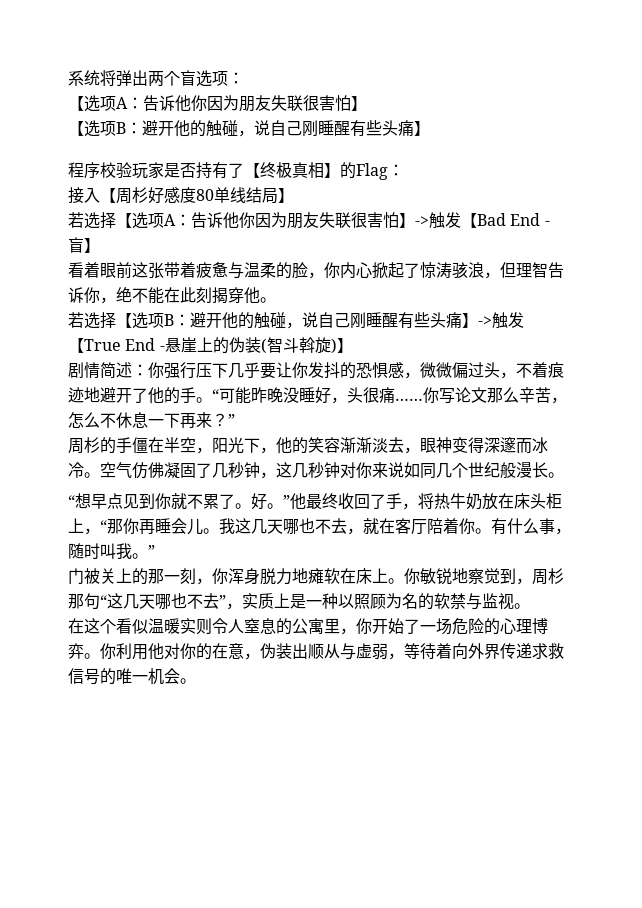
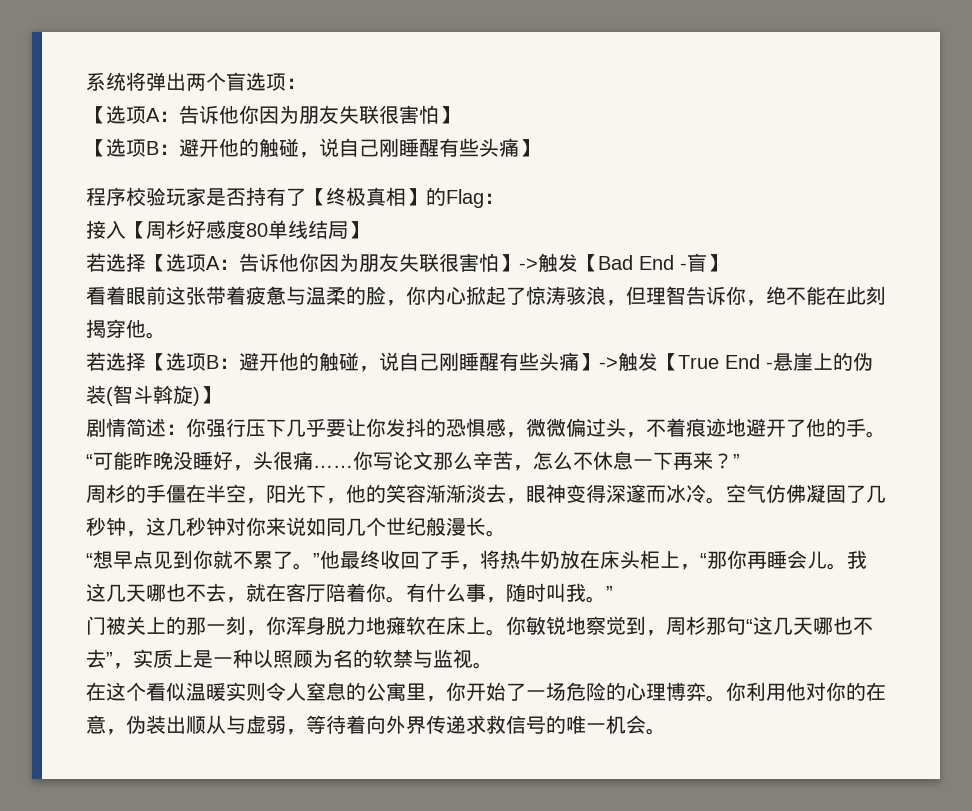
[251,493,283,510] 好。 -> (313, 566) none

